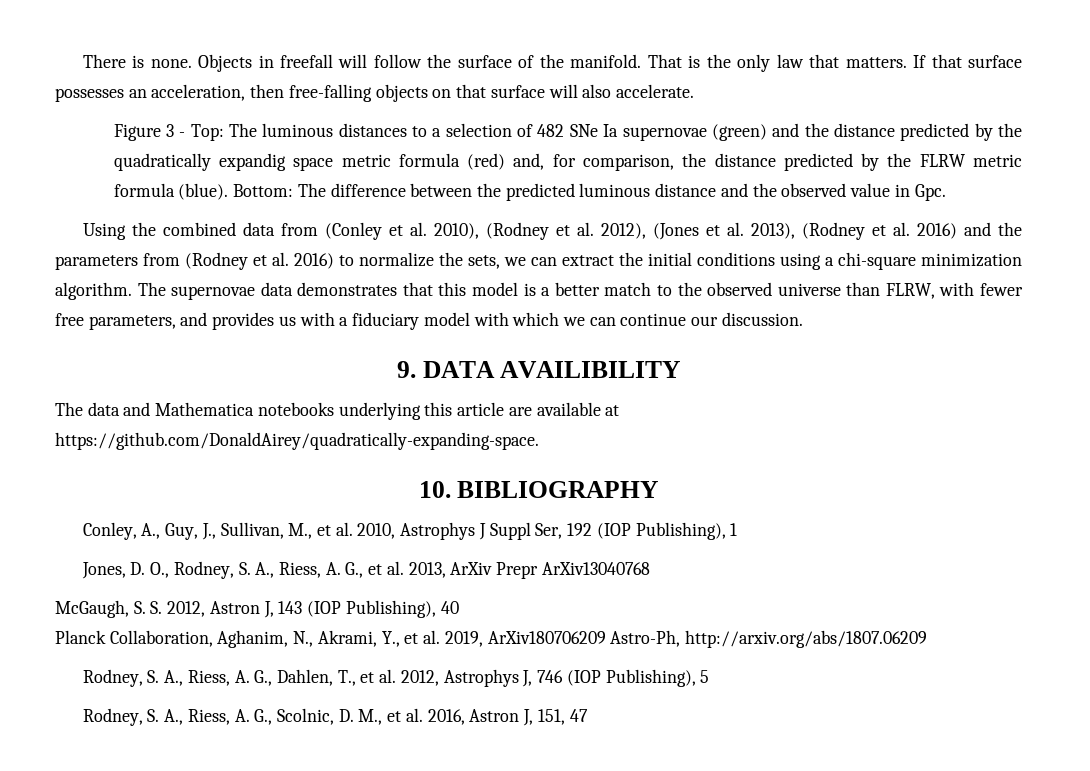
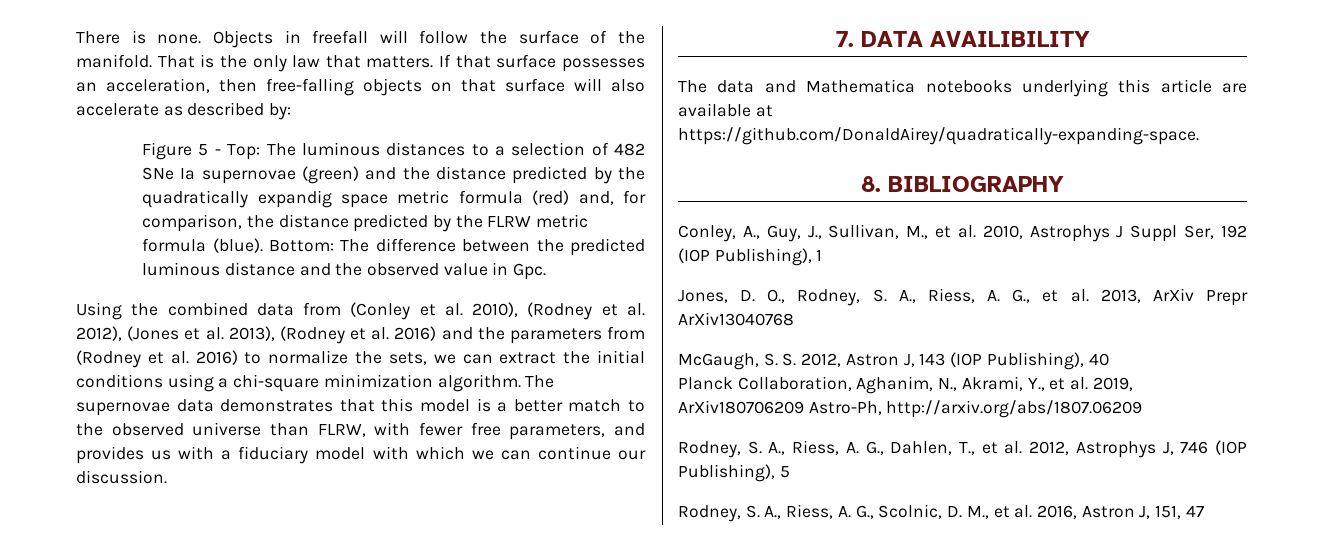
[615,84,694,98] accelerate. -> [76,102,292,120] accelerate as described by:
[165,124,174,137] 3 -> [198,144,209,156] 5
[396,361,416,378] 9. -> [835,31,854,47] 7.
[418,481,451,498] 10. -> [861,176,881,192] 8.

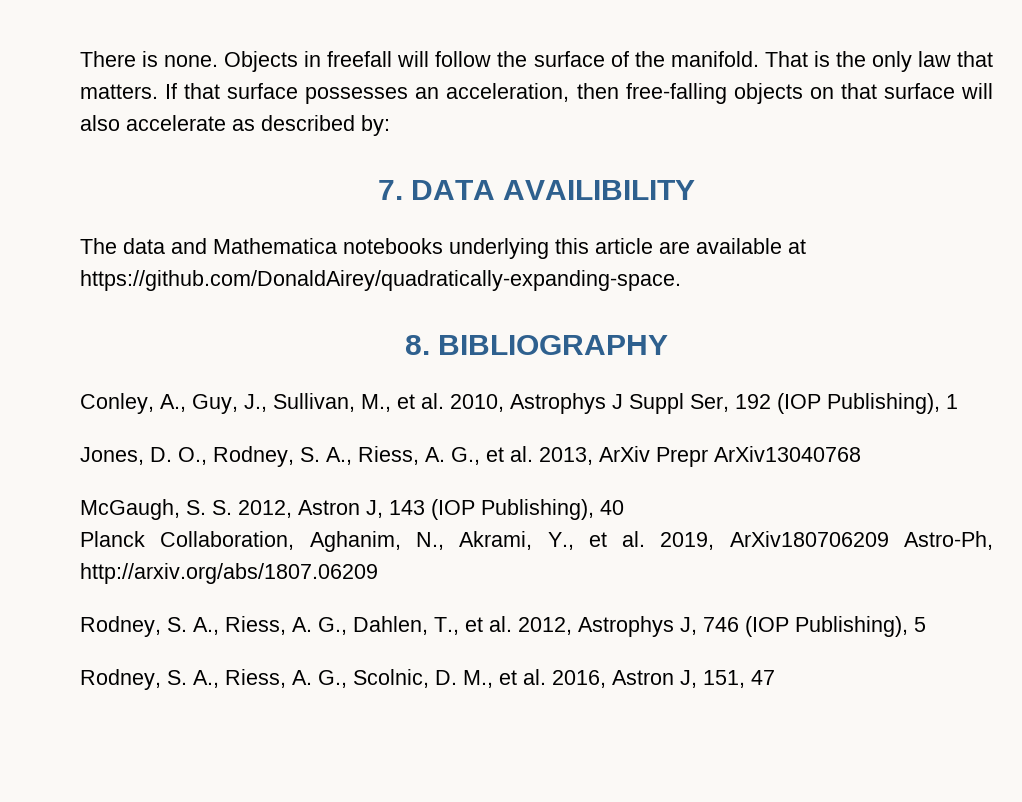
[142,142,645,160] [142,166,645,184] [142,190,646,208] [142,214,589,232] [142,238,645,256] [142,262,547,280] [76,302,645,320] [76,326,645,344] [76,350,645,368] [76,374,555,392] [76,398,646,416] [76,422,645,440] [76,446,646,464] [76,470,167,484] // Figure 5 - Top: The luminous distances to a selection of 482 SNe Ia supernovae (green) and the distance predicted by the quadratically expandig space metric formula (red) and, for comparison, the distance predicted by the FLRW metric formula (blue). Bottom: The difference between the predicted luminous distance and the observed value in Gpc. // Using the combined data from (Conley et al. 2010), (Rodney et al. 2012), (Jones et al. 2013), (Rodney et al. 2016) and the parameters from (Rodney et al. 2016) to normalize the sets, we can extract the initial conditions using a chi-square minimization algorithm. The supernovae data demonstrates that this model is a better match to the observed universe than FLRW, with fewer free parameters, and provides us with a fiduciary model with which we can continue our discussion. -> (390, 125) none

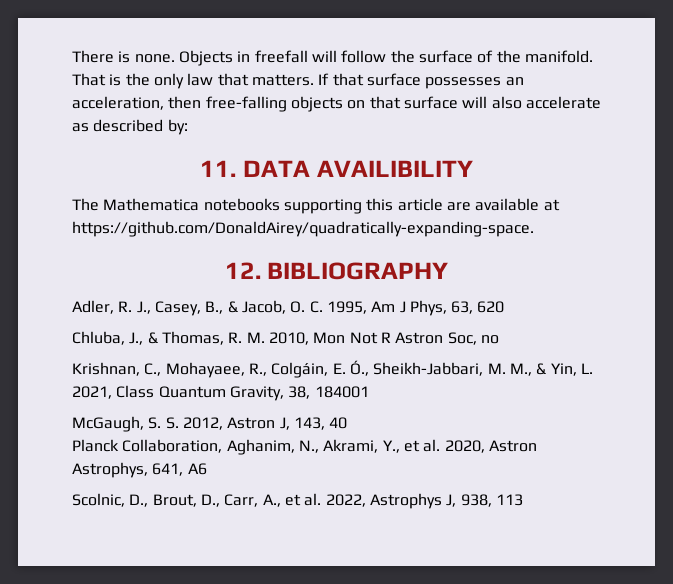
[377,180,403,200] 7. -> [200,160,237,177] 11.
[123,238,207,254] data and -> (99, 204) none
[449,238,549,259] underlying -> [283,199,362,214] supporting
[404,335,430,355] 8. -> [224,262,261,279] 12.
[80,393,958,414] [80,446,861,467] Conley, A., Guy, J., Sullivan, M., et al. 2010, Astrophys J Suppl Ser, 192 (IOP Publishing), 1 // Jones, D. O., Rodney, S. A., Riess, A. G., et al. 2013, ArXiv Prepr ArXiv13040768 -> [72,300,505,316] [72,331,499,345] [72,360,593,378] [72,385,369,401] Adler, R. J., Casey, B., & Jacob, O. C. 1995, Am J Phys, 63, 620 // Chluba, J., & Thomas, R. M. 2010, Mon Not R Astron Soc, no // Krishnan, C., Mohayaee, R., Colgáin, E. Ó., Sheikh-Jabbari, M. M., & Yin, L. 2021, Class Quantum Gravity, 38, 184001
[389,499,594,520] 143 (IOP Publishing), -> [293,417,325,430] 143,
[660,531,993,550] [80,563,378,584] [80,616,572,637] 2019, ArXiv180706209 Astro-Ph, http://arxiv.org/abs/1807.06209 // Rodney, S. A., Riess, A. G., Dahlen, T., et al. 2012, -> [444,440,537,453] [72,462,207,478] [72,493,366,507] 2020, Astron Astrophys, 641, A6 // Scolnic, D., Brout, D., Carr, A., et al. 2022,
[703,616,926,637] [80,669,775,690] 746 (IOP Publishing), 5 // Rodney, S. A., Riess, A. G., Scolnic, D. M., et al. 2016, Astron J, 151, 47 -> [460,494,523,507] 938, 113

